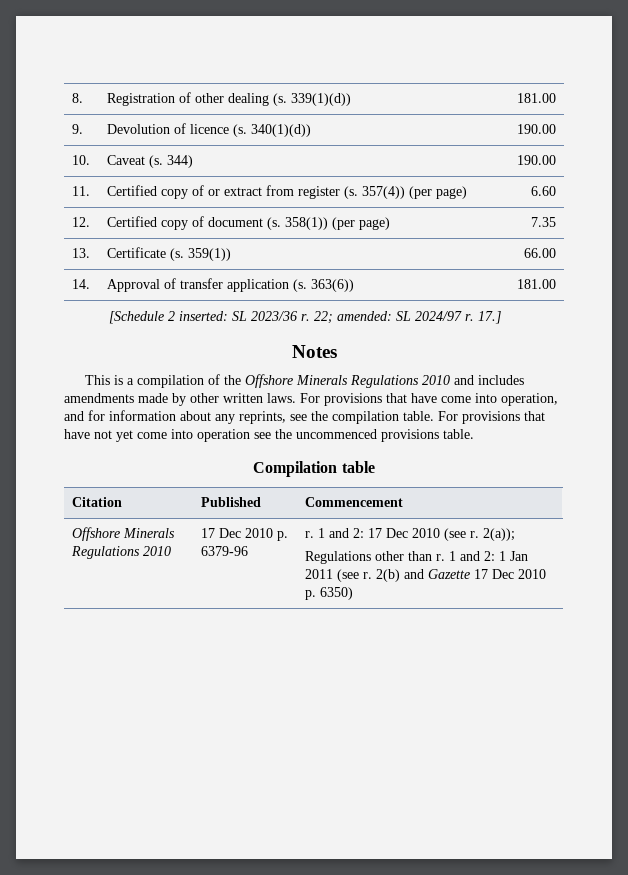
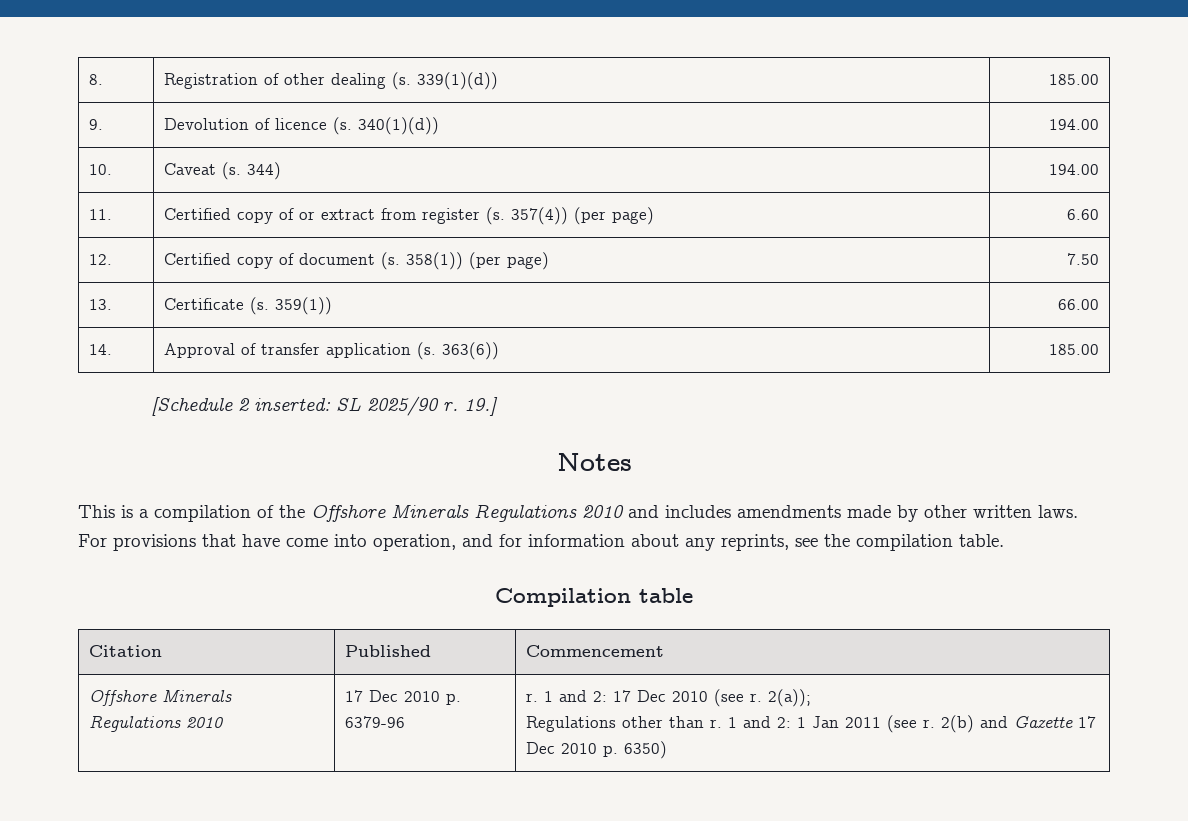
[517,93,557,103] 181.00 -> [1048,74,1099,85] 185.00
[517,124,557,134] 190.00 -> [1048,119,1099,130] 194.00
[517,155,557,165] 190.00 -> [1048,164,1099,175] 194.00
[531,217,557,227] 7.35 -> [1066,253,1099,265] 7.50
[517,279,557,289] 181.00 -> [1048,344,1099,355] 185.00
[250,311,501,324] 2023/36 r. 22; amended: SL 2024/97 r. 17.] -> [366,396,498,416] 2025/90 r. 19.]
[438,411,545,424] [64,429,474,442] For provisions that have not yet come into operation see the uncommenced provisions table. -> (1004, 540) none

